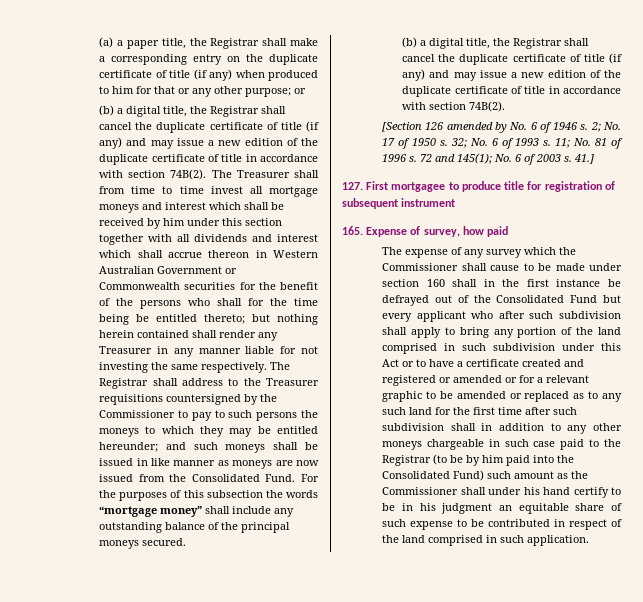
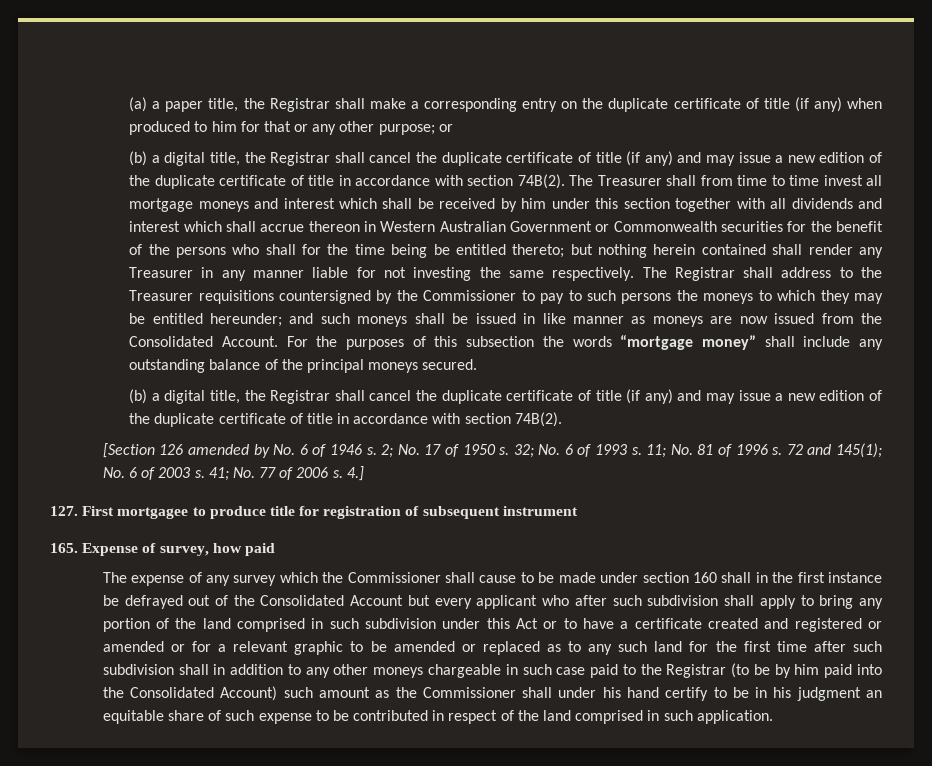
[265,474,296,482] Fund. -> [221,336,278,347] Account.
[574,154,595,164] 41.] -> [208,466,364,481] 41; No. 77 of 2006 s. 4.]
[570,295,598,303] Fund -> [350,595,404,606] Account
[453,470,485,481] Fund) -> [220,686,278,701] Account)

